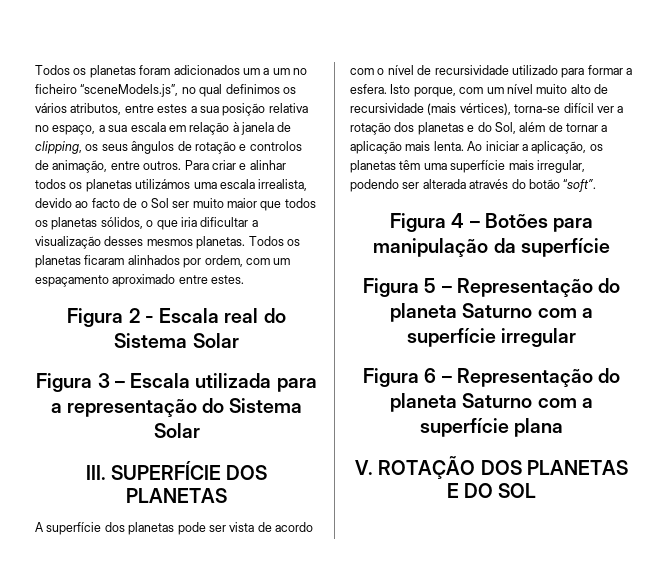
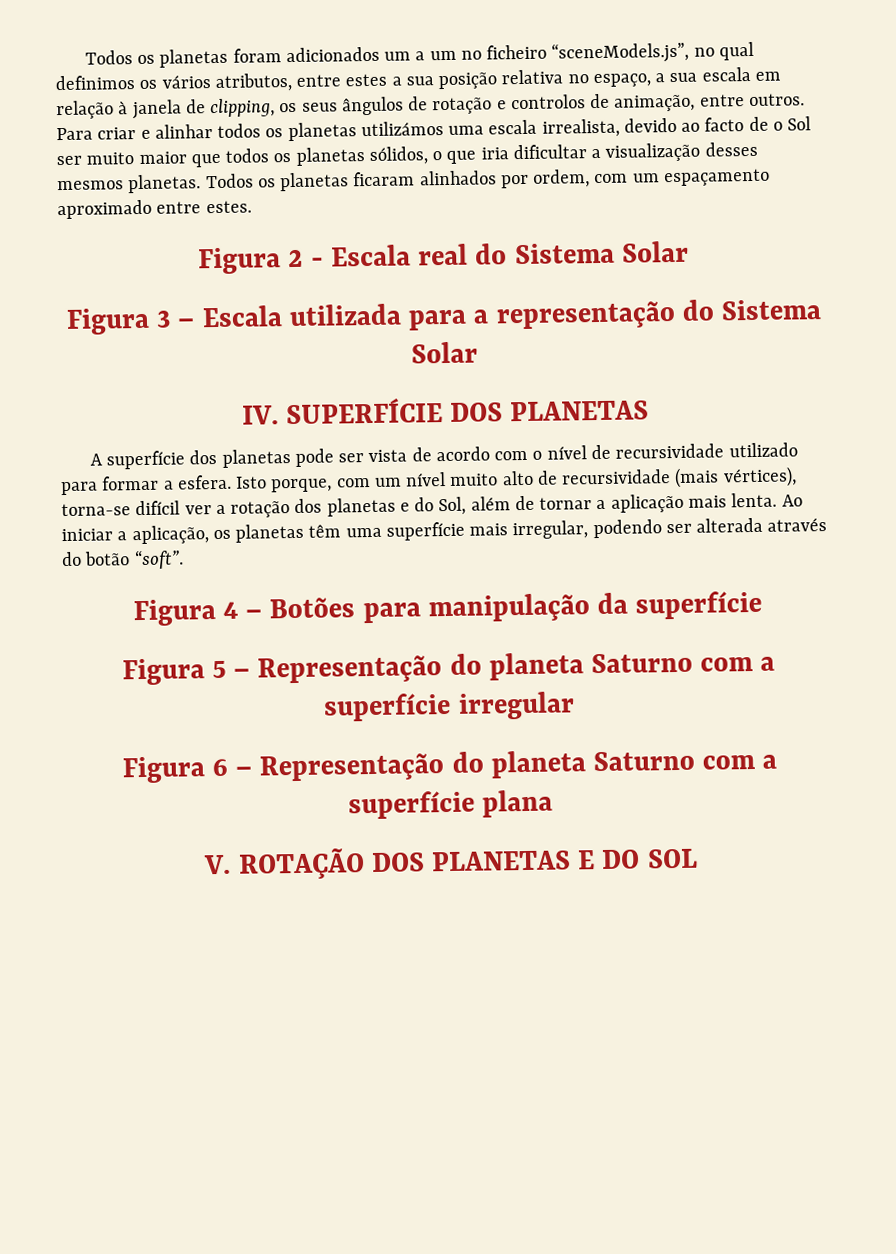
[85,465,106,480] III. -> [241,405,279,425] IV.

